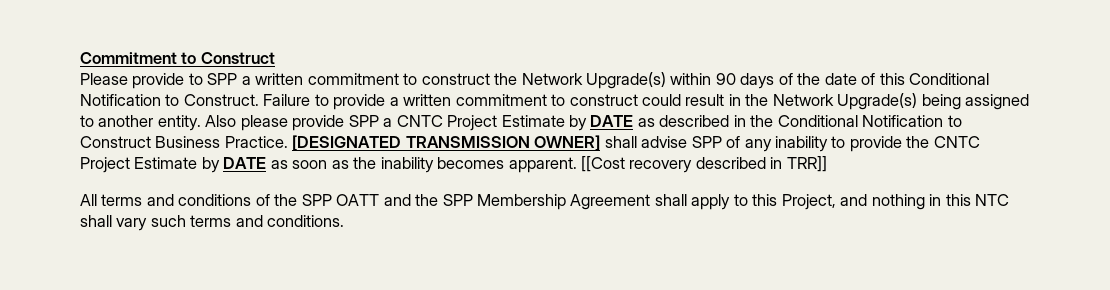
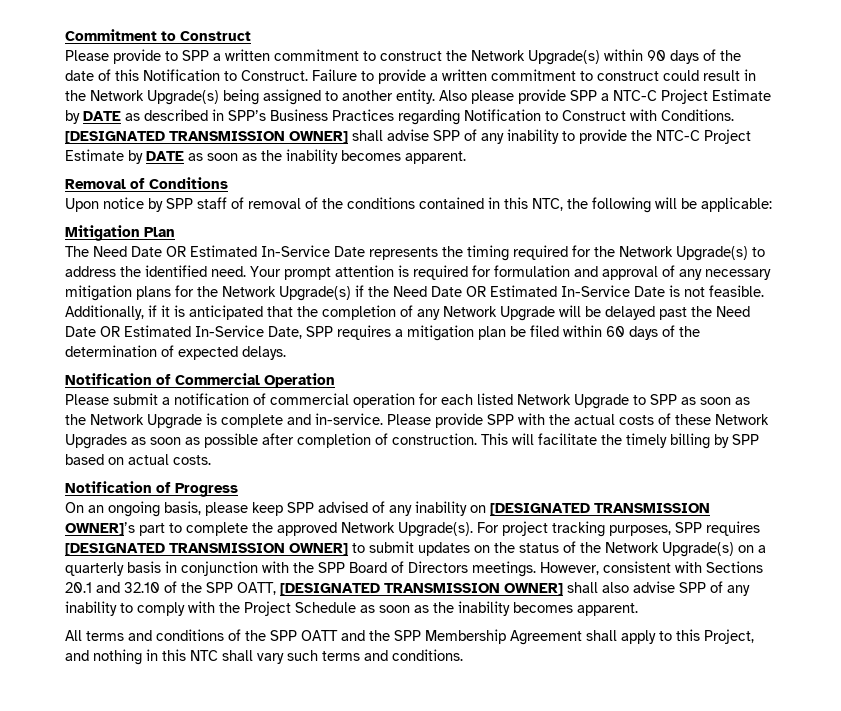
[909,73,990,85] Conditional -> (139, 75) none
[396,115,443,127] CNTC -> [613,90,657,101] NTC-C
[750,115,858,127] the Conditional -> [228,109,460,125] SPP’s Business Practices regarding
[155,136,288,148] Business Practice. -> [630,109,734,121] with Conditions.
[933,136,980,148] CNTC -> [656,130,700,141] NTC-C
[581,156,827,173] [[Cost recovery described in TRR]] -> [65,177,228,189] [65,197,772,213] [65,225,175,241] [65,245,765,261] [65,265,771,280] [65,285,764,301] [65,305,750,321] [65,325,700,341] [65,345,286,360] [65,373,335,388] [65,393,750,409] [65,413,769,429] [65,433,759,449] [65,454,211,465] [65,481,238,497] [65,501,710,517] [65,521,760,537] [65,541,766,557] [65,561,763,577] [65,581,750,596] [65,601,638,616] // Removal of Conditions // Upon notice by SPP staff of removal of the conditions contained in this NTC, the following will be applicable: // Mitigation Plan // The Need Date OR Estimated In-Service Date represents the timing required for the Network Upgrade(s) to address the identified need. Your prompt attention is required for formulation and approval of any necessary mitigation plans for the Network Upgrade(s) if the Need Date OR Estimated In-Service Date is not feasible. Additionally, if it is anticipated that the completion of any Network Upgrade will be delayed past the Need Date OR Estimated In-Service Date, SPP requires a mitigation plan be filed within 60 days of the determination of expected delays. // Notification of Commercial Operation // Please submit a notification of commercial operation for each listed Network Upgrade to SPP as soon as the Network Upgrade is complete and in-service. Please provide SPP with the actual costs of these Network Upgrades as soon as possible after completion of construction. This will facilitate the timely billing by SPP based on actual costs. // Notification of Progress // On an ongoing basis, please keep SPP advised of any inability on [DESIGNATED TRANSMISSION OWNER]’s part to complete the approved Network Upgrade(s). For project tracking purposes, SPP requires [DESIGNATED TRANSMISSION OWNER] to submit updates on the status of the Network Upgrade(s) on a quarterly basis in conjunction with the SPP Board of Directors meetings. However, consistent with Sections 20.1 and 32.10 of the SPP OATT, [DESIGNATED TRANSMISSION OWNER] shall also advise SPP of any inability to comply with the Project Schedule as soon as the inability becomes apparent.

